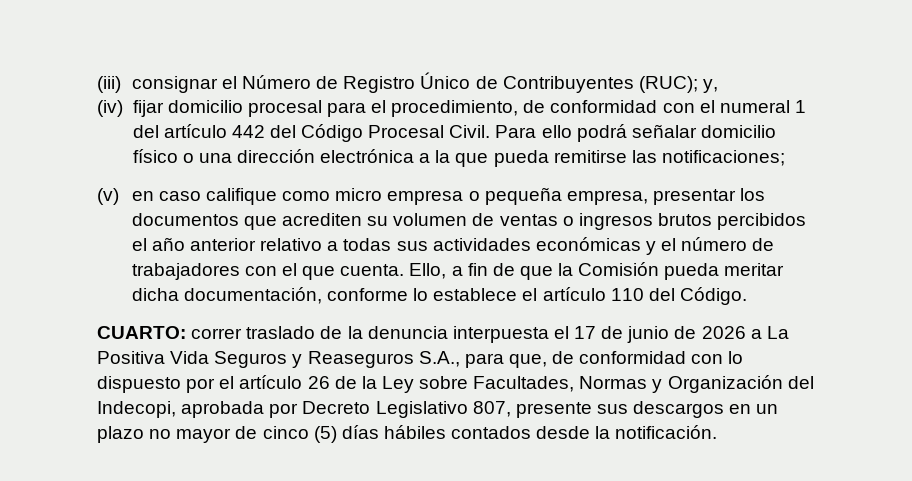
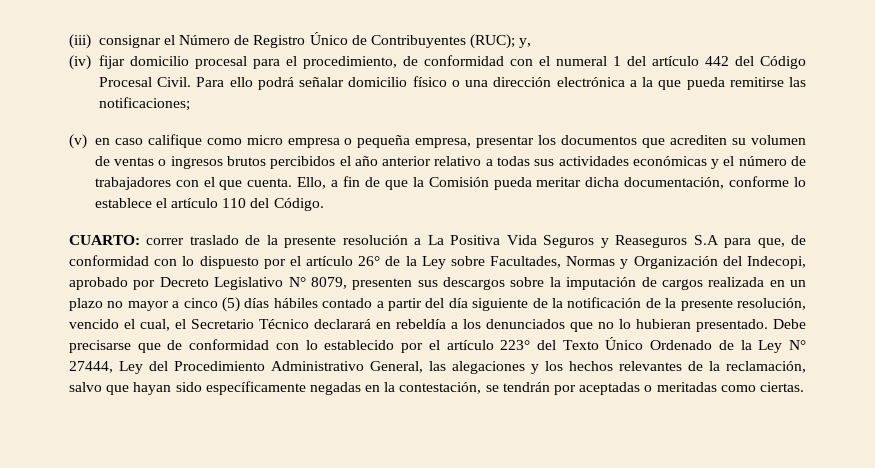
[367,326,746,343] denuncia interpuesta el 17 de junio de 2026 -> [284,235,408,248] presente resolución
[418,351,460,367] S.A., -> [693,235,719,245] S.A
[307,376,330,389] 26 -> [358,256,381,266] 26°
[181,401,265,418] aprobada -> [69,277,128,290] aprobado
[472,401,725,418] 807, presente sus descargos -> [288,277,765,290] N° 8079, presenten sus descargos sobre la imputación de cargos realizada
[235,426,258,439] de -> [172,301,180,308] a
[451,425,718,439] contados desde la notificación. -> [322,297,806,311] [69,319,806,332] [69,337,806,353] [69,361,806,374] [69,381,804,395] contado a partir del día siguiente de la notificación de la presente resolución, vencido el cual, el Secretario Técnico declarará en rebeldía a los denunciados que no lo hubieran presentado. Debe precisarse que de conformidad con lo establecido por el artículo 223° del Texto Único Ordenado de la Ley N° 27444, Ley del Procedimiento Administrativo General, las alegaciones y los hechos relevantes de la reclamación, salvo que hayan sido específicamente negadas en la contestación, se tendrán por aceptadas o meritadas como ciertas.

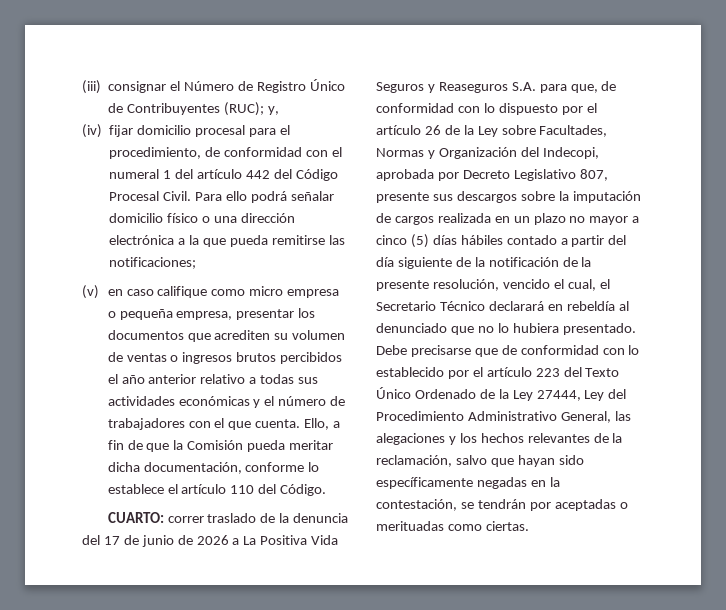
[284,235,408,248] presente resolución -> [293,513,349,523] [82,535,229,547] denuncia del 17 de junio de 2026
[693,235,719,245] S.A -> [511,82,536,91] S.A.
[358,256,381,266] 26° -> [424,125,441,135] 26
[69,277,128,290] aprobado -> [376,169,434,181] aprobada
[288,277,413,290] N° 8079, presenten -> [579,169,608,181] [376,192,429,203] 807, presente
[451,319,565,329] a los denunciados -> [618,301,629,311] [376,323,447,333] al denunciado
[636,319,691,329] hubieran -> [512,323,559,333] hubiera
[500,340,531,350] 223° -> [535,368,560,377] 223
[788,340,806,350] N° -> (533, 395) none
[656,382,717,392] meritadas -> [376,521,444,531] merituadas

